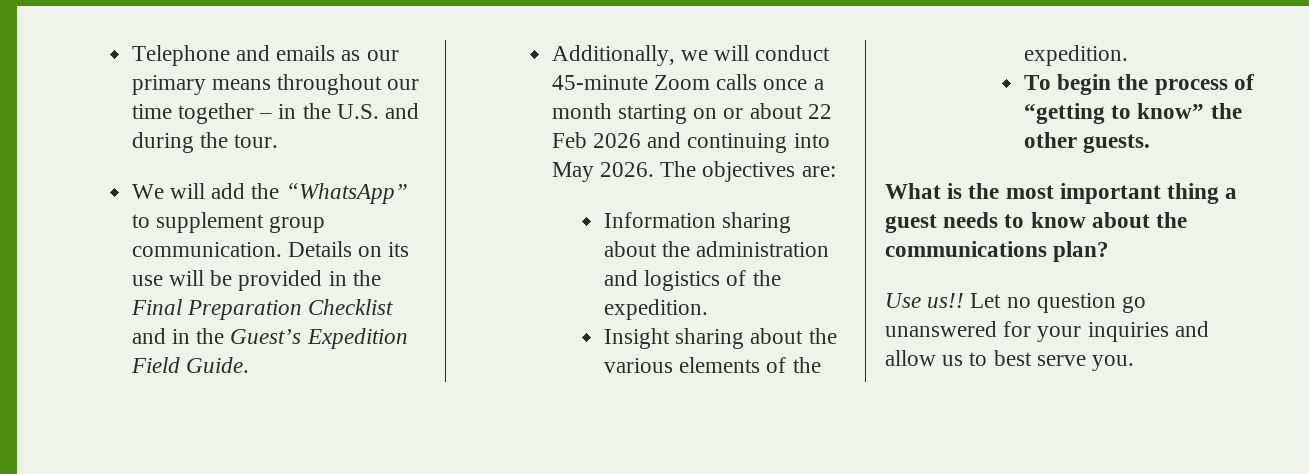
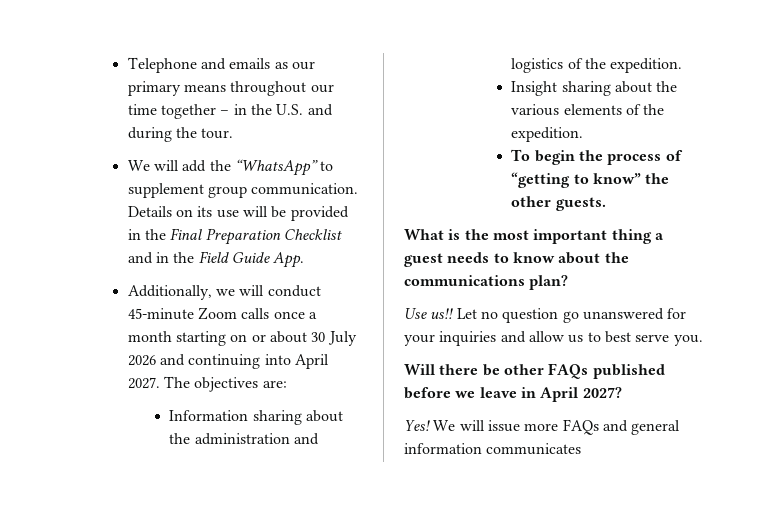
[230,328,408,349] [130,357,249,373] Guest’s Expedition Field Guide. -> [198,251,305,268] Field Guide App.
[807,104,832,119] [551,132,587,148] 22 Feb -> [311,331,357,346] 30 July
[551,162,654,182] May 2026. -> [294,354,329,369] [127,377,160,389] April 2027.
(1135, 363) none -> [404,363,665,379] [404,387,622,402] [404,419,681,435] [404,443,582,455] // Will there be other FAQs published before we leave in April 2027? // Yes! We will issue more FAQs and general information communicates

